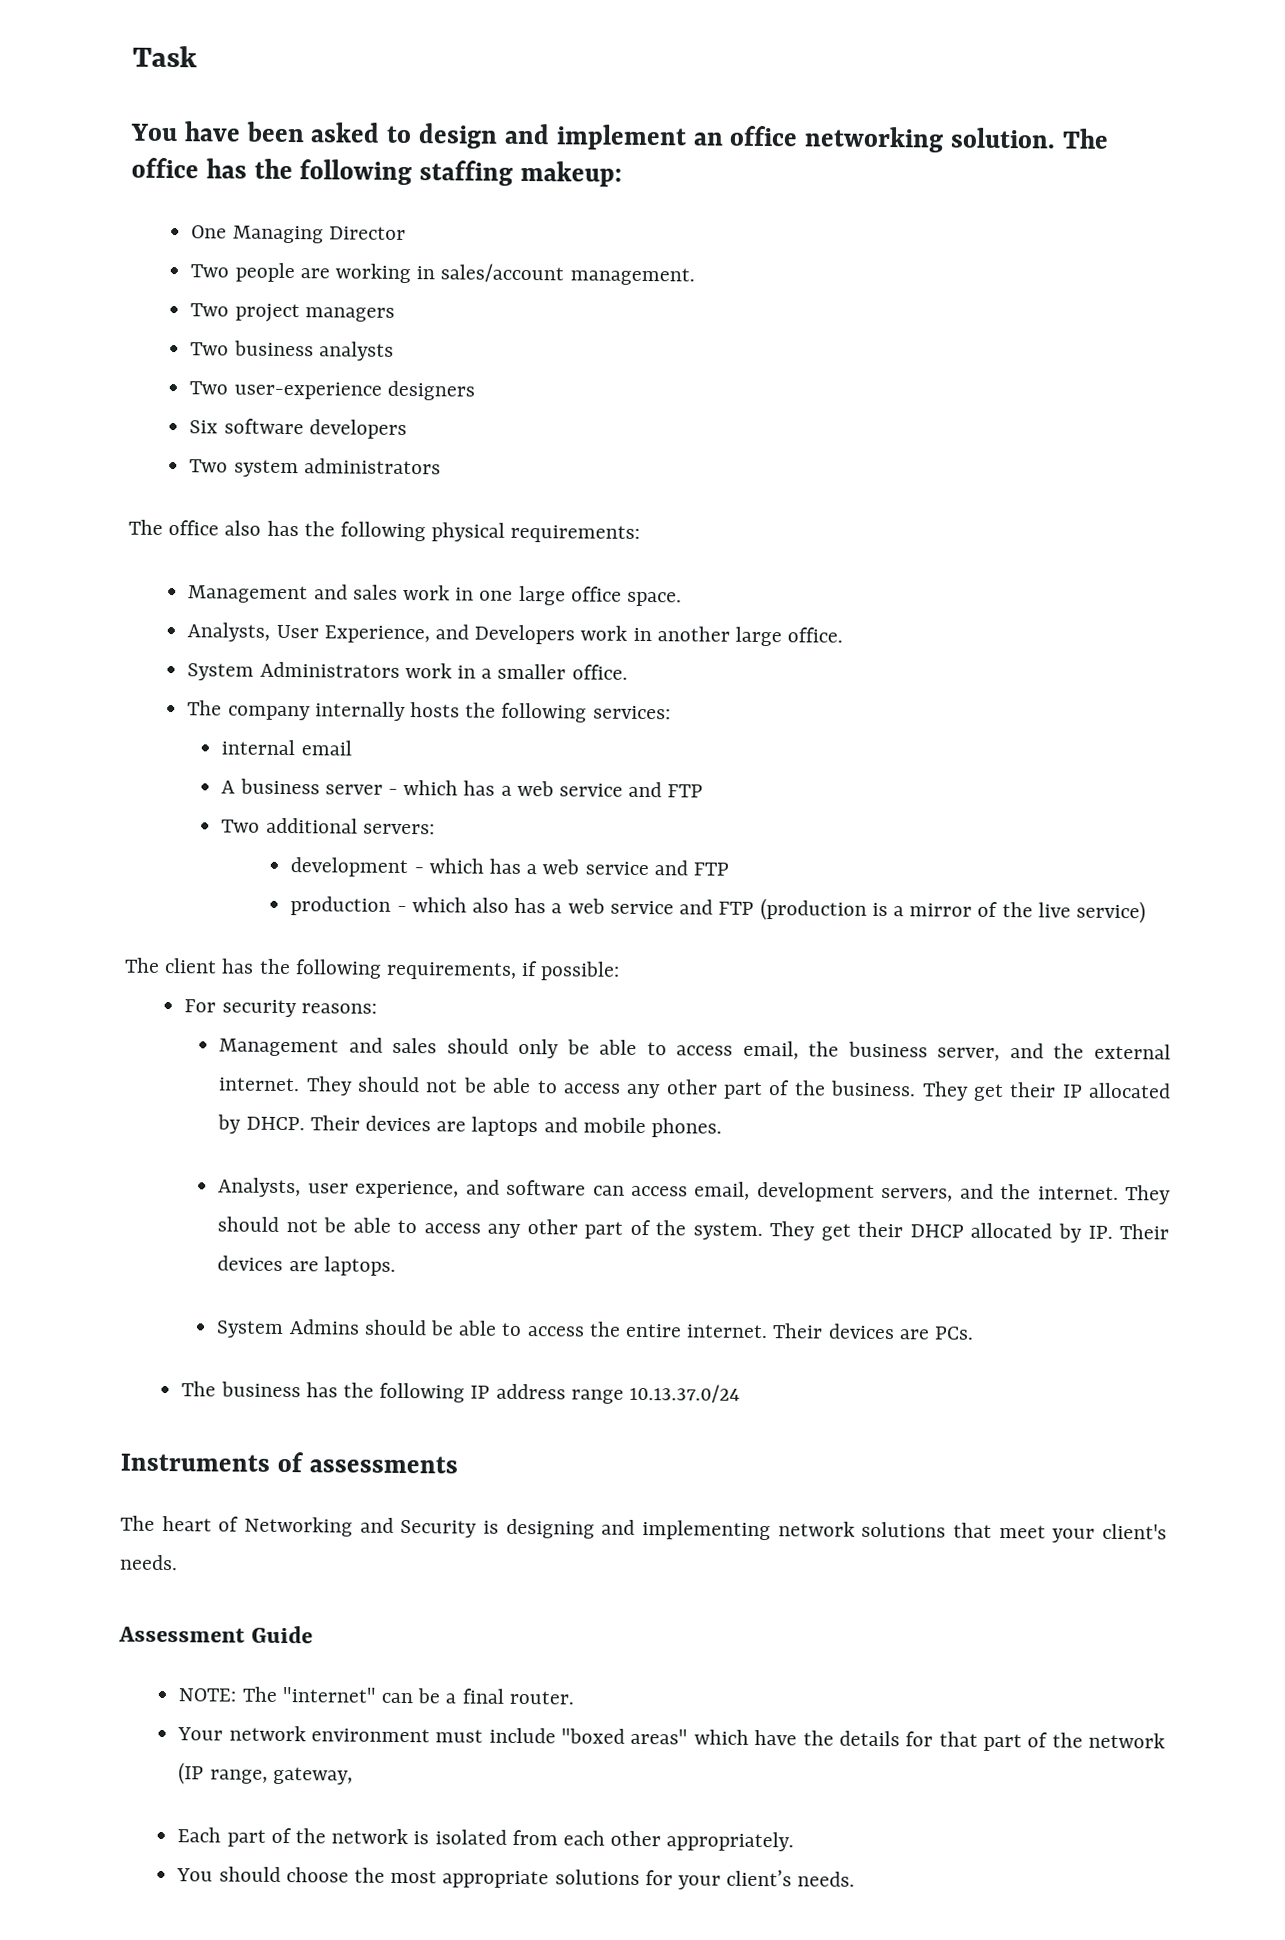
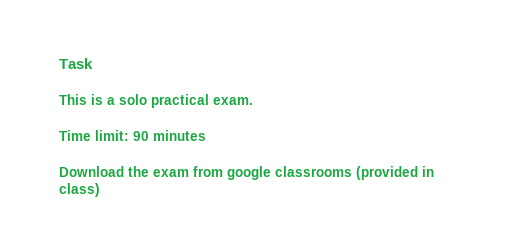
[130,121,1109,153] [131,157,623,187] [191,225,406,244] [190,262,695,286] [190,303,395,323] [190,340,394,361] [189,380,475,401] [189,418,407,440] [189,458,441,478] [128,519,641,543] [188,584,683,607] [187,622,844,647] [187,661,628,681] [187,700,671,723] [221,739,352,756] [221,778,704,798] [221,817,435,835] [290,857,730,878] [290,896,1146,924] [124,957,621,981] [184,999,377,1018] [219,1037,1171,1062] [218,1076,1171,1102] [217,1114,723,1138] [218,1177,1171,1205] [217,1216,1169,1243] [217,1255,396,1276] [216,1319,975,1340] [181,1381,741,1404] [120,1451,458,1474] [120,1515,1167,1543] [119,1554,178,1571] [118,1625,314,1644] [178,1686,574,1705] [177,1725,1166,1752] [178,1762,353,1785] [177,1827,795,1852] [176,1866,856,1890] You have been asked to design and implement an office networking solution. The office has the following staffing makeup: // One Managing Director // Two people are working in sales/account management. // Two project managers // Two business analysts // Two user-experience designers // Six software developers // Two system administrators // The office also has the following physical requirements: // Management and sales work in one large office space. // Analysts, User Experience, and Developers work in another large office. // System Administrators work in a smaller office. // The company internally hosts the following services: // internal email // A business server - which has a web service and FTP // Two additional servers: // development - which has a web service and FTP // production - which also has a web service and FTP (production is a mirror of the live service) // The client has the following requirements, if possible: // For security reasons: // Management and sales should only be able to access email, the business server, and the external internet. They should not be able to access any other part of the business. They get their IP allocated by DHCP. Their devices are laptops and mobile phones. // Analysts, user experience, and software can access email, development servers, and the internet. They should not be able to access any other part of the system. They get their DHCP allocated by IP. Their devices are laptops. // System Admins should be able to access the entire internet. Their devices are PCs. // The business has the following IP address range 10.13.37.0/24 // Instruments of assessments // The heart of Networking and Security is designing and implementing network solutions that meet your client's needs. // Assessment Guide // NOTE: The "internet" can be a final router. // Your network environment must include "boxed areas" which have the details for that part of the network (IP range, gateway, // Each part of the network is isolated from each other appropriately. // You should choose the most appropriate solutions for your client’s needs. -> [59,94,253,108] [59,130,206,141] [59,166,434,180] [59,183,100,197] This is a solo practical exam. // Time limit: 90 minutes // Download the exam from google classrooms (provided in class)

